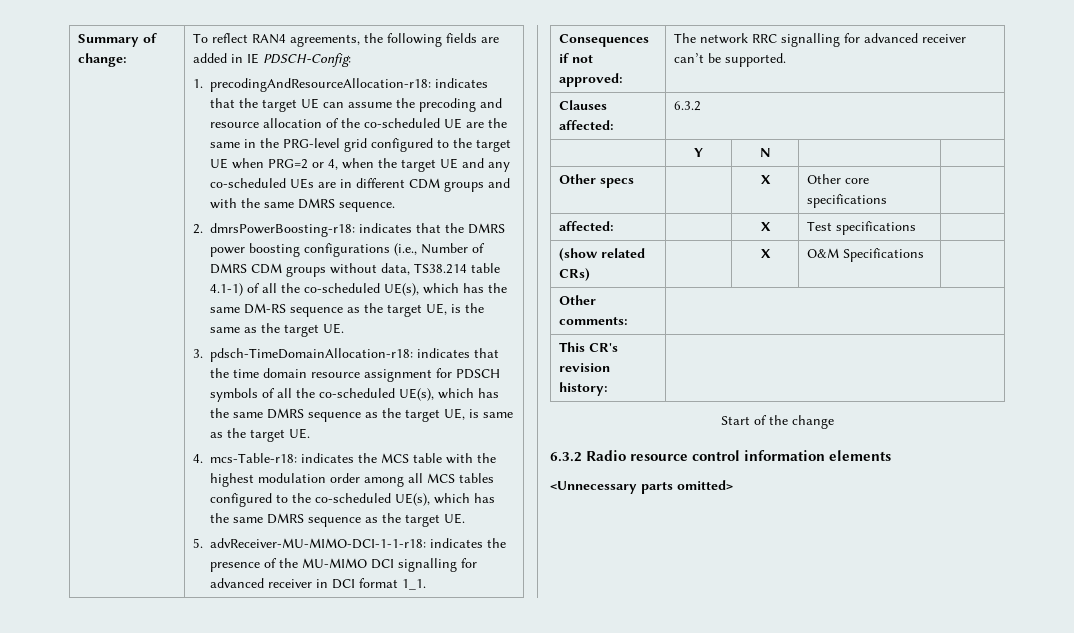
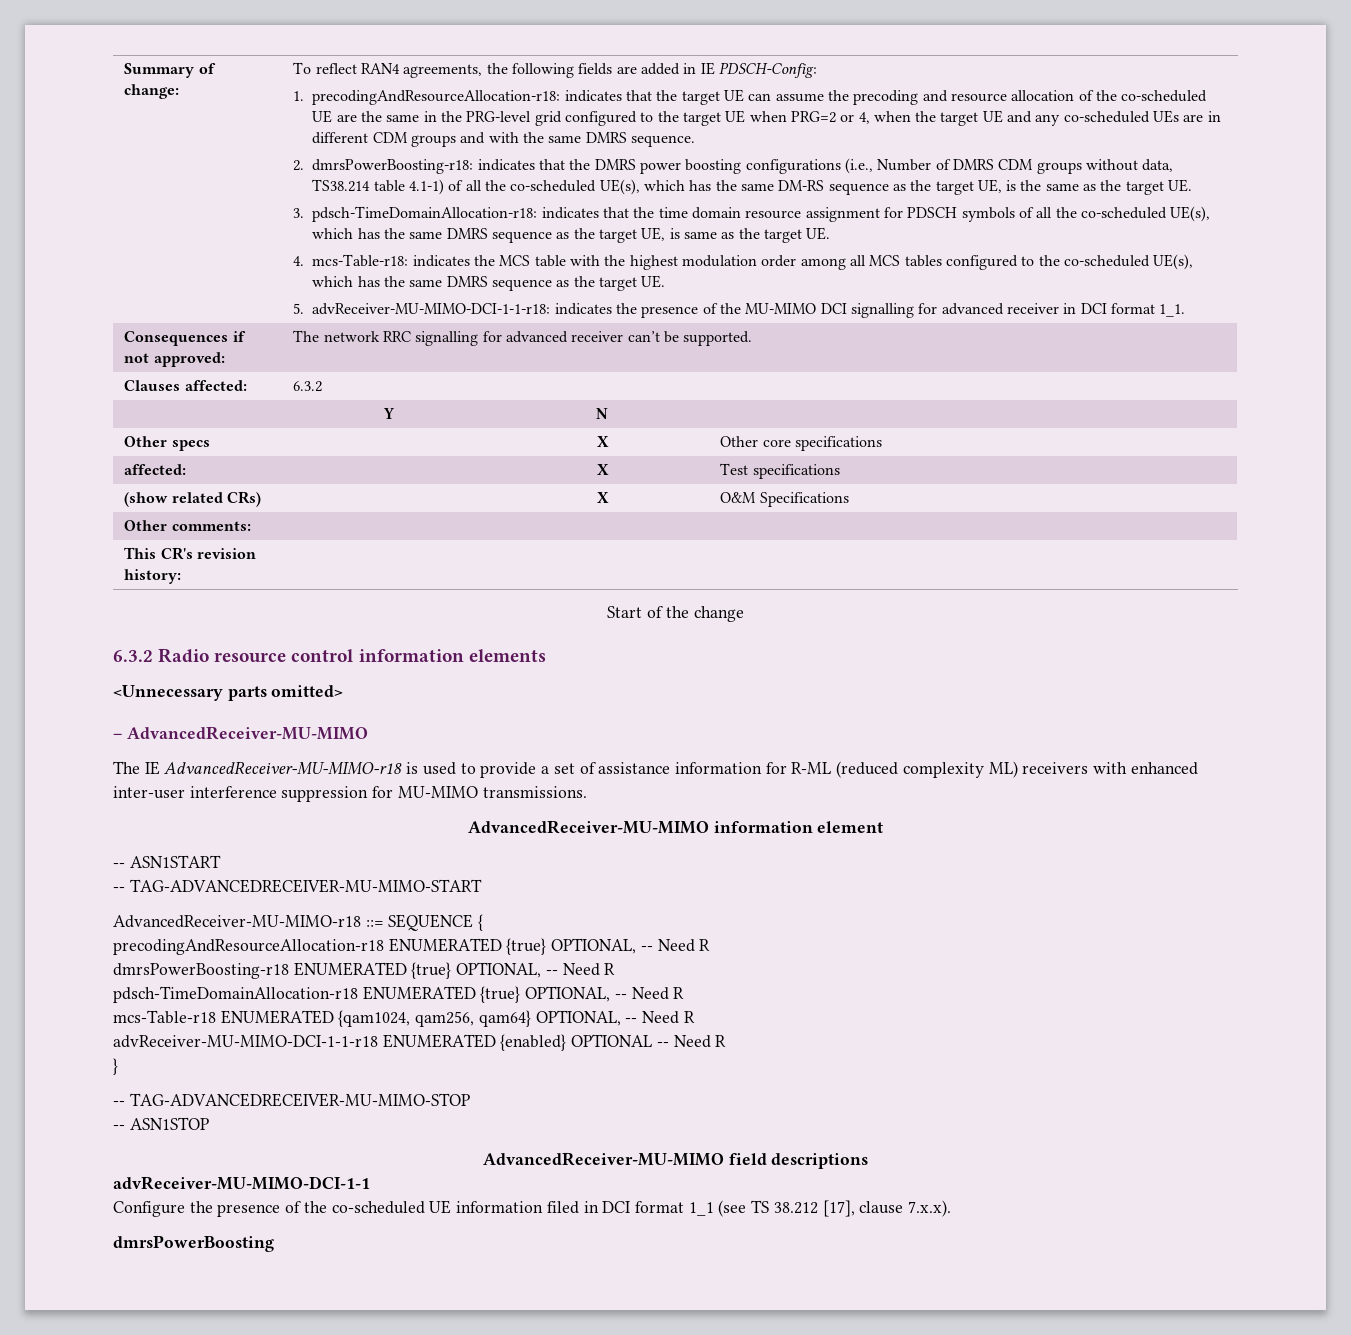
(733, 485) none -> [113,726,368,740] [113,761,1198,778] [113,786,587,802] [467,820,884,834] [113,855,221,868] [113,879,482,893] [113,914,484,931] [113,938,711,955] [113,962,616,979] [113,986,685,1003] [113,1010,695,1027] [113,1034,727,1051] [113,1058,118,1075] [113,1093,470,1107] [113,1117,209,1130] [482,1152,869,1169] [113,1176,370,1190] [113,1200,952,1217] [113,1235,274,1252] // – AdvancedReceiver-MU-MIMO // The IE AdvancedReceiver-MU-MIMO-r18 is used to provide a set of assistance information for R-ML (reduced complexity ML) receivers with enhanced inter-user interference suppression for MU-MIMO transmissions. // AdvancedReceiver-MU-MIMO information element // -- ASN1START // -- TAG-ADVANCEDRECEIVER-MU-MIMO-START // AdvancedReceiver-MU-MIMO-r18 ::= SEQUENCE { // precodingAndResourceAllocation-r18 ENUMERATED {true} OPTIONAL, -- Need R // dmrsPowerBoosting-r18 ENUMERATED {true} OPTIONAL, -- Need R // pdsch-TimeDomainAllocation-r18 ENUMERATED {true} OPTIONAL, -- Need R // mcs-Table-r18 ENUMERATED {qam1024, qam256, qam64} OPTIONAL, -- Need R // advReceiver-MU-MIMO-DCI-1-1-r18 ENUMERATED {enabled} OPTIONAL -- Need R // } // -- TAG-ADVANCEDRECEIVER-MU-MIMO-STOP // -- ASN1STOP // AdvancedReceiver-MU-MIMO field descriptions // advReceiver-MU-MIMO-DCI-1-1 // Configure the presence of the co-scheduled UE information filed in DCI format 1_1 (see TS 38.212 [17], clause 7.x.x). // dmrsPowerBoosting

